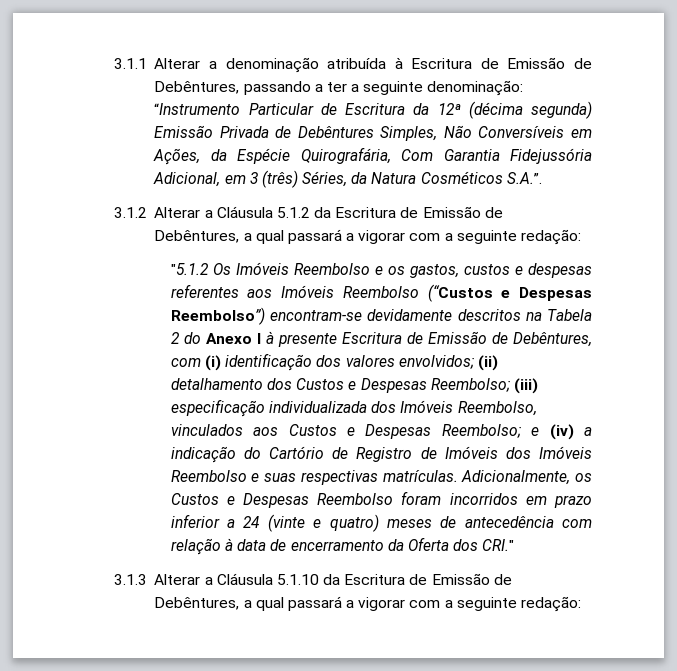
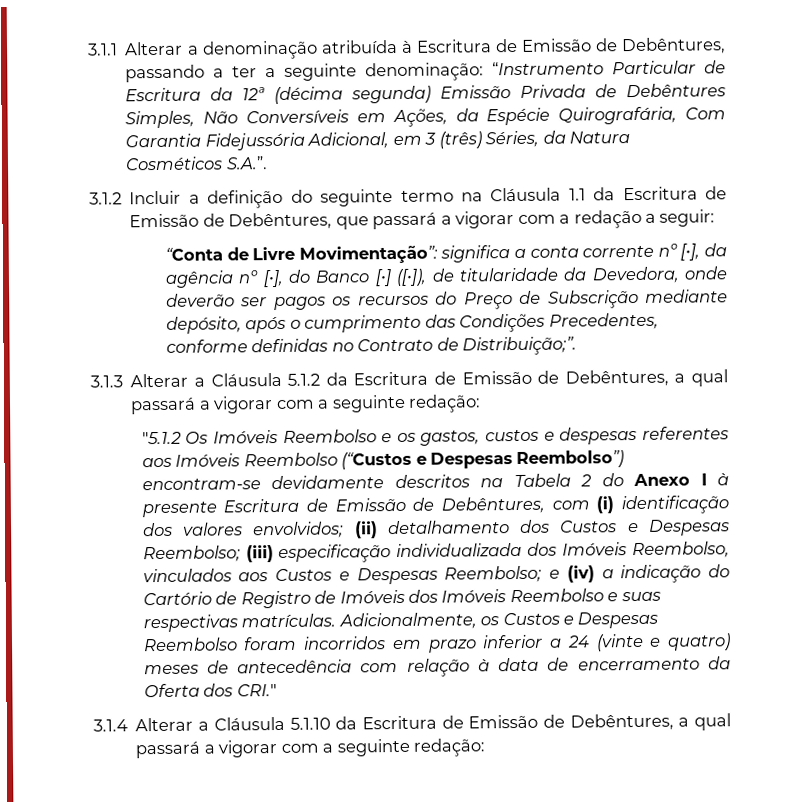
(147, 212) none -> [129,186,727,209] [129,209,716,230] [164,243,727,264] [164,266,728,288] [165,289,729,311] [165,312,659,334] [165,336,578,356] [90,375,124,388] Incluir a definição do seguinte termo na Cláusula 1.1 da Escritura de Emissão de Debêntures, que passará a vigorar com a redação a seguir: // “Conta de Livre Movimentação”: significa a conta corrente nº [•], da agência nº [•], do Banco [•] ([•]), de titularidade da Devedora, onde deverão ser pagos os recursos do Preço de Subscrição mediante depósito, após o cumprimento das Condições Precedentes, conforme definidas no Contrato de Distribuição;”. // 3.1.3
[113,574,147,585] 3.1.3 -> [93,719,129,732] 3.1.4

